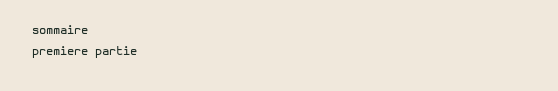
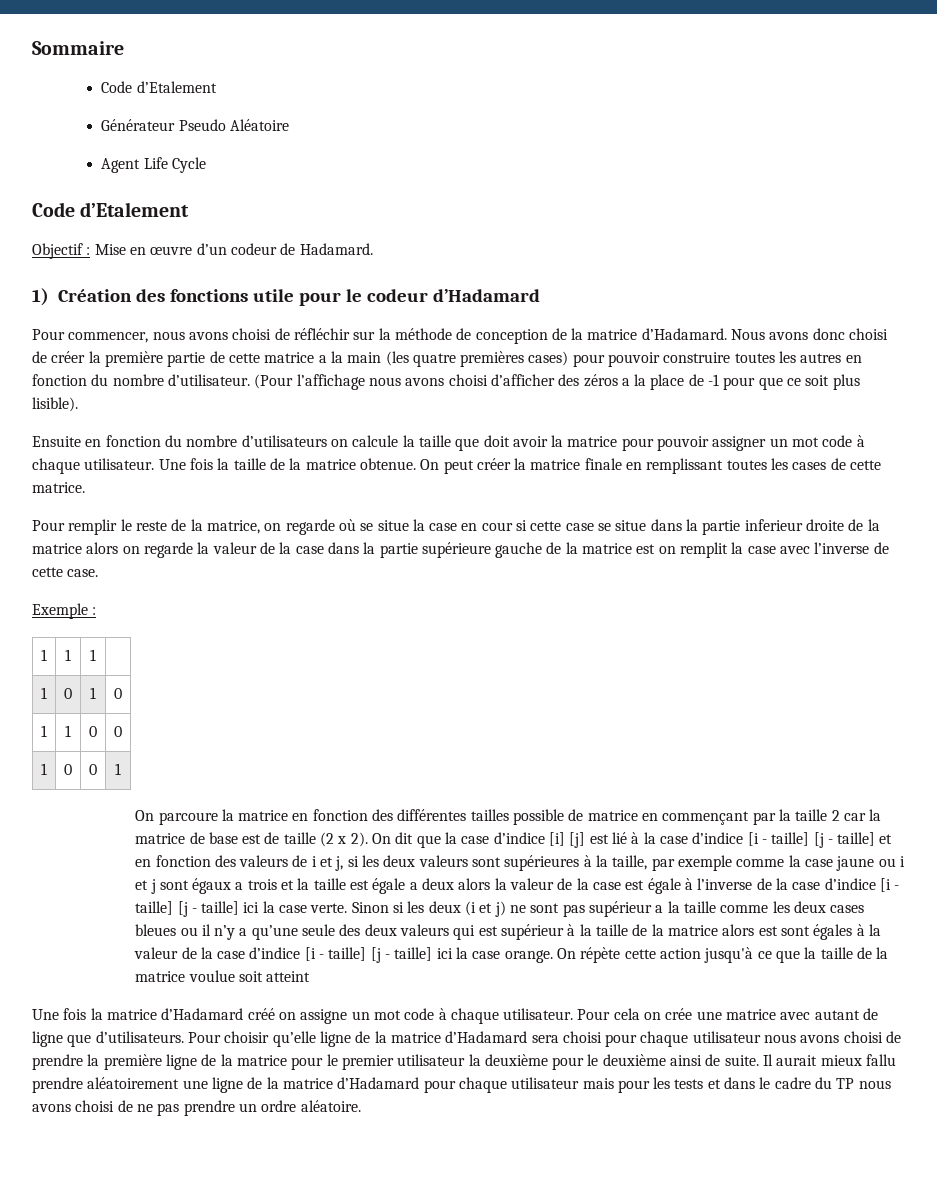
[32,25,88,34] [32,46,137,58] sommaire // premiere partie -> [32,41,124,55] [101,81,217,93] [101,119,289,131] [101,157,206,173] [32,202,190,217] [32,243,373,259] [32,288,540,306] [32,328,889,344] [32,351,862,367] [32,374,860,390] [32,397,78,412] [32,435,865,451] [32,458,882,474] [32,482,85,493] [32,519,880,535] [32,542,889,558] [32,567,99,577] [32,603,97,619] [41,649,47,661] [65,649,71,661] [90,649,96,661] [41,687,47,699] [64,688,72,699] [90,687,96,699] [114,688,122,699] [41,725,47,737] [65,725,71,737] [89,726,97,737] [114,726,122,737] [41,763,47,775] [64,764,72,775] [89,764,97,775] [115,763,121,775] [135,809,882,825] [135,832,893,848] [135,855,905,871] [135,878,900,894] [135,901,865,917] [135,924,881,940] [134,947,889,963] [135,970,311,982] [32,1008,879,1024] [32,1031,902,1047] [32,1054,897,1070] [32,1077,891,1093] [32,1100,361,1116] Sommaire // Code d’Etalement // Générateur Pseudo Aléatoire // Agent Life Cycle // Code d’Etalement // Objectif : Mise en œuvre d’un codeur de Hadamard. // 1) Création des fonctions utile pour le codeur d’Hadamard // Pour commencer, nous avons choisi de réfléchir sur la méthode de conception de la matrice d’Hadamard. Nous avons donc choisi de créer la première partie de cette matrice a la main (les quatre premières cases) pour pouvoir construire toutes les autres en fonction du nombre d’utilisateur. (Pour l’affichage nous avons choisi d’afficher des zéros a la place de -1 pour que ce soit plus lisible). // Ensuite en fonction du nombre d’utilisateurs on calcule la taille que doit avoir la matrice pour pouvoir assigner un mot code à chaque utilisateur. Une fois la taille de la matrice obtenue. On peut créer la matrice finale en remplissant toutes les cases de cette matrice. // Pour remplir le reste de la matrice, on regarde où se situe la case en cour si cette case se situe dans la partie inferieur droite de la matrice alors on regarde la valeur de la case dans la partie supérieure gauche de la matrice est on remplit la case avec l’inverse de cette case. // Exemple : // 1 | 1 | 1 | // 1 | 0 | 1 | 0 // 1 | 1 | 0 | 0 // 1 | 0 | 0 | 1 // On parcoure la matrice en fonction des différentes tailles possible de matrice en commençant par la taille 2 car la matrice de base est de taille (2 x 2). On dit que la case d’indice [i] [j] est lié à la case d’indice [i - taille] [j - taille] et en fonction des valeurs de i et j, si les deux valeurs sont supérieures à la taille, par exemple comme la case jaune ou i et j sont égaux a trois et la taille est égale a deux alors la valeur de la case est égale à l’inverse de la case d’indice [i - taille] [j - taille] ici la case verte. Sinon si les deux (i et j) ne sont pas supérieur a la taille comme les deux cases bleues ou il n’y a qu’une seule des deux valeurs qui est supérieur à la taille de la matrice alors est sont égales à la valeur de la case d’indice [i - taille] [j - taille] ici la case orange. On répète cette action jusqu'à ce que la taille de la matrice voulue soit atteint // Une fois la matrice d’Hadamard créé on assigne un mot code à chaque utilisateur. Pour cela on crée une matrice avec autant de ligne que d’utilisateurs. Pour choisir qu’elle ligne de la matrice d’Hadamard sera choisi pour chaque utilisateur nous avons choisi de prendre la première ligne de la matrice pour le premier utilisateur la deuxième pour le deuxième ainsi de suite. Il aurait mieux fallu prendre aléatoirement une ligne de la matrice d’Hadamard pour chaque utilisateur mais pour les tests et dans le cadre du TP nous avons choisi de ne pas prendre un ordre aléatoire.

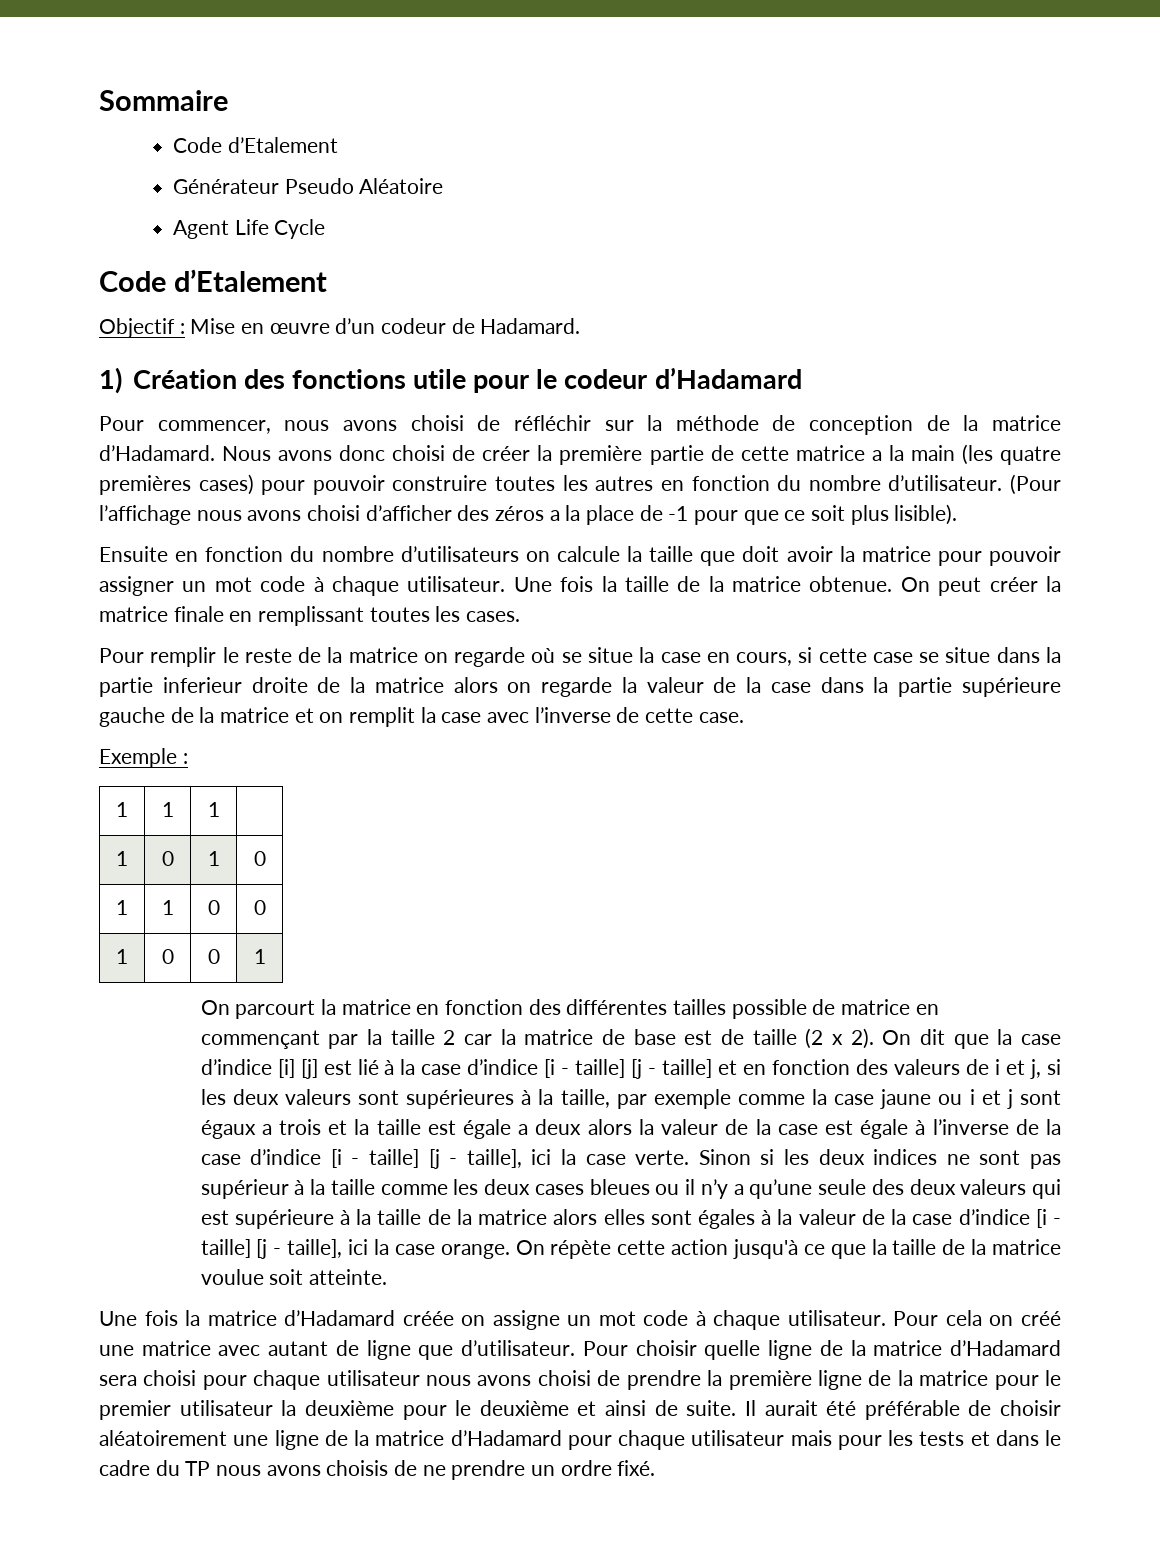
[792,458,882,470] [32,482,85,493] cases de cette matrice. -> [466,611,521,622] cases.
[206,520,260,534] matrice, -> [348,647,418,663] matrice
[481,522,513,531] cour -> [736,652,793,666] cours,
[636,544,656,554] est -> [294,708,314,723] et
[158,812,218,825] parcoure -> [235,1000,316,1019] parcourt
[201,901,240,915] taille] -> [466,1149,522,1168] taille],
[465,901,506,917] (i et j) -> [873,1149,938,1165] indices
[655,905,664,913] a -> [294,1180,305,1195] à
[501,924,565,940] supérieur -> [234,1209,334,1229] supérieure
[758,926,778,936] est -> [603,1209,645,1225] elles
[394,947,433,961] taille] -> [287,1239,343,1258] taille],
[266,971,311,982] atteint -> [308,1269,387,1285] atteinte.
[247,1008,275,1020] créé -> [402,1311,454,1326] créée
[665,1008,693,1020] crée -> [1020,1311,1061,1326] créé
[95,1031,184,1043] d’utilisateurs. -> [461,1340,576,1356] d’utilisateur.
[272,1031,316,1047] qu’elle -> [704,1340,761,1360] quelle
(666, 1060) none -> [577,1401,597,1416] et
[820,1054,897,1066] [32,1077,83,1093] mieux fallu prendre -> [826,1400,1061,1420] été préférable de choisir
[75,1100,115,1112] choisi -> [326,1460,389,1476] choisis
[157,1103,180,1116] pas -> (446, 1470) none
[300,1100,361,1112] aléatoire. -> [617,1460,656,1476] fixé.

